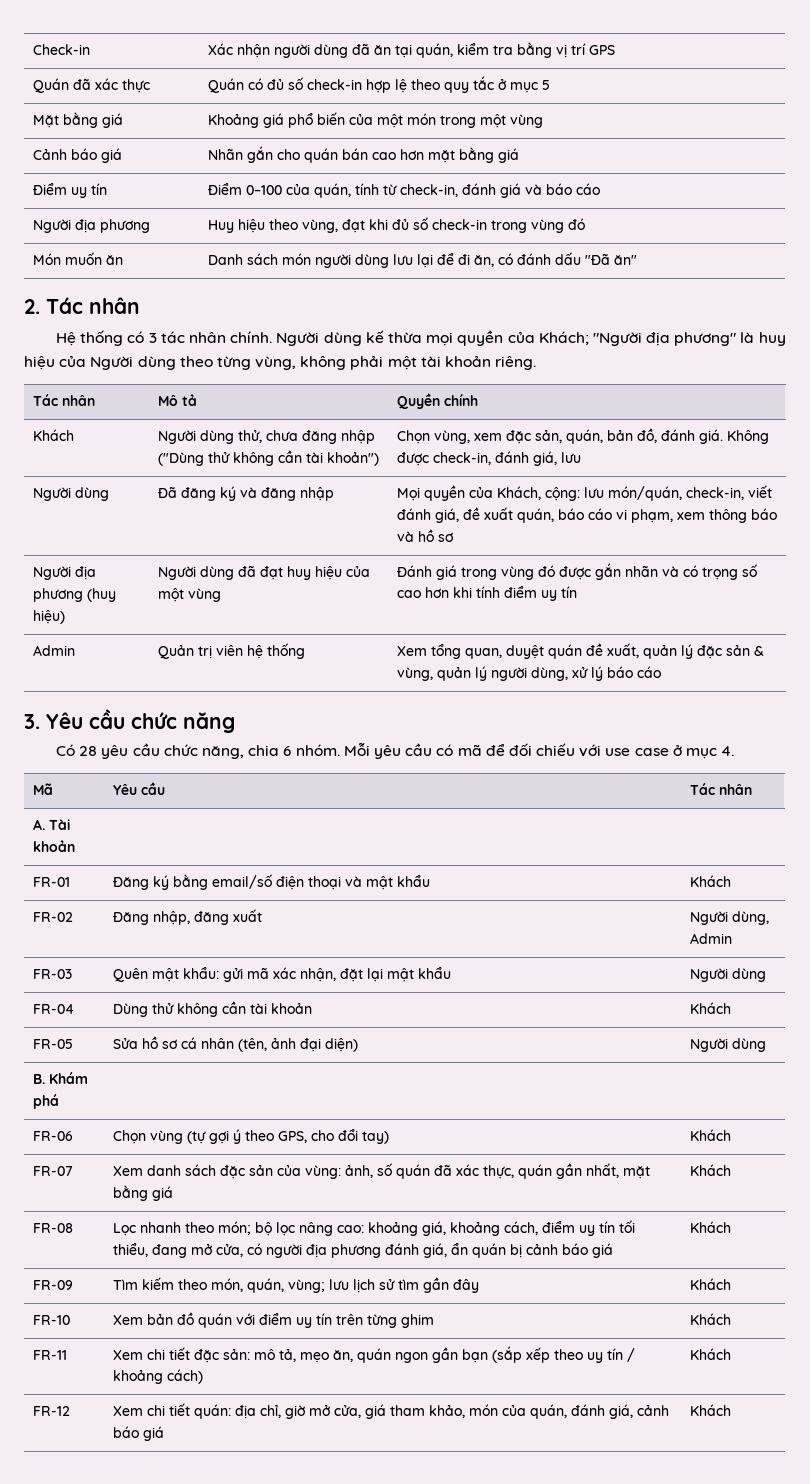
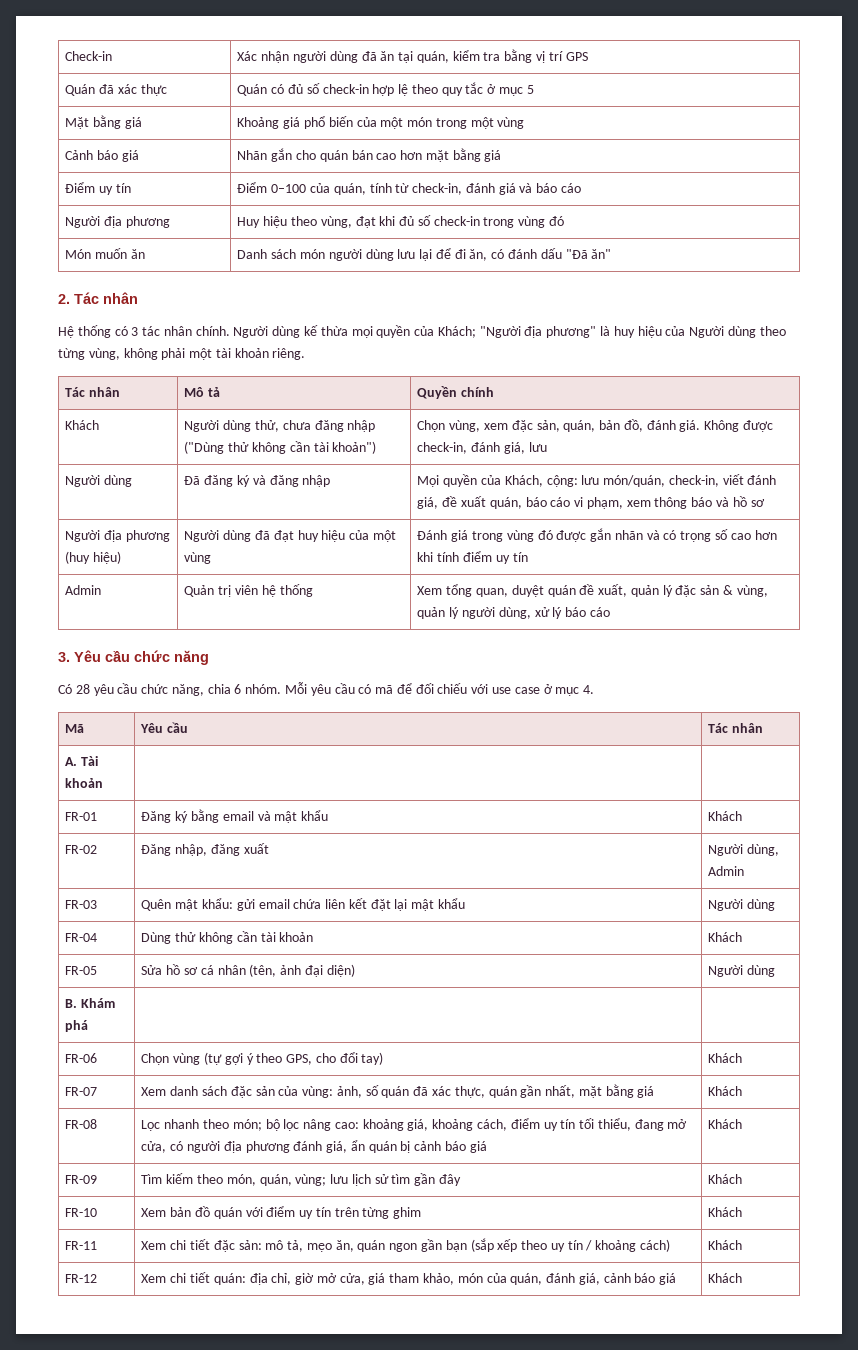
[211,874,341,890] email/số điện thoại -> [222,811,254,821] email
[246,967,336,982] mã xác nhận, -> [258,898,367,909] email chứa liên kết

